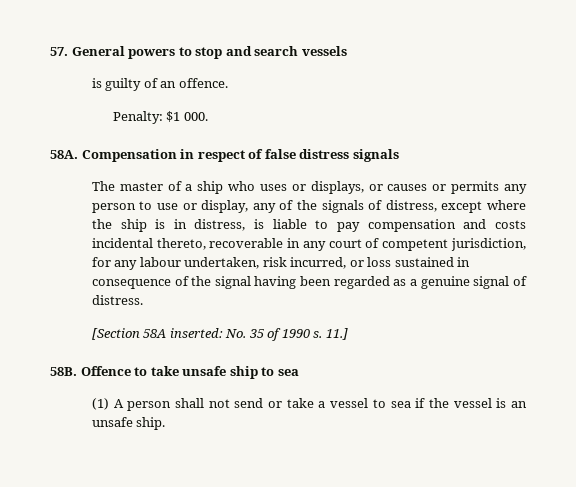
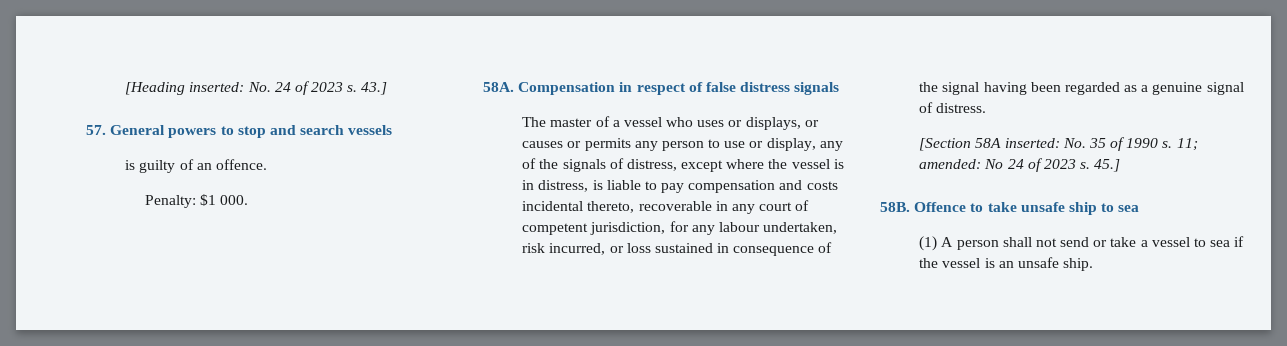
(50, 51) none -> [125,81,388,95] [Heading inserted: No. 24 of 2023 s. 43.] //
[197,181,224,194] ship -> [623,117,662,127] vessel
[120,219,147,232] ship -> [791,159,830,169] vessel
[325,328,348,340] 11.] -> [1176,138,1198,151] [919,158,1121,172] 11; amended: No 24 of 2023 s. 45.]

